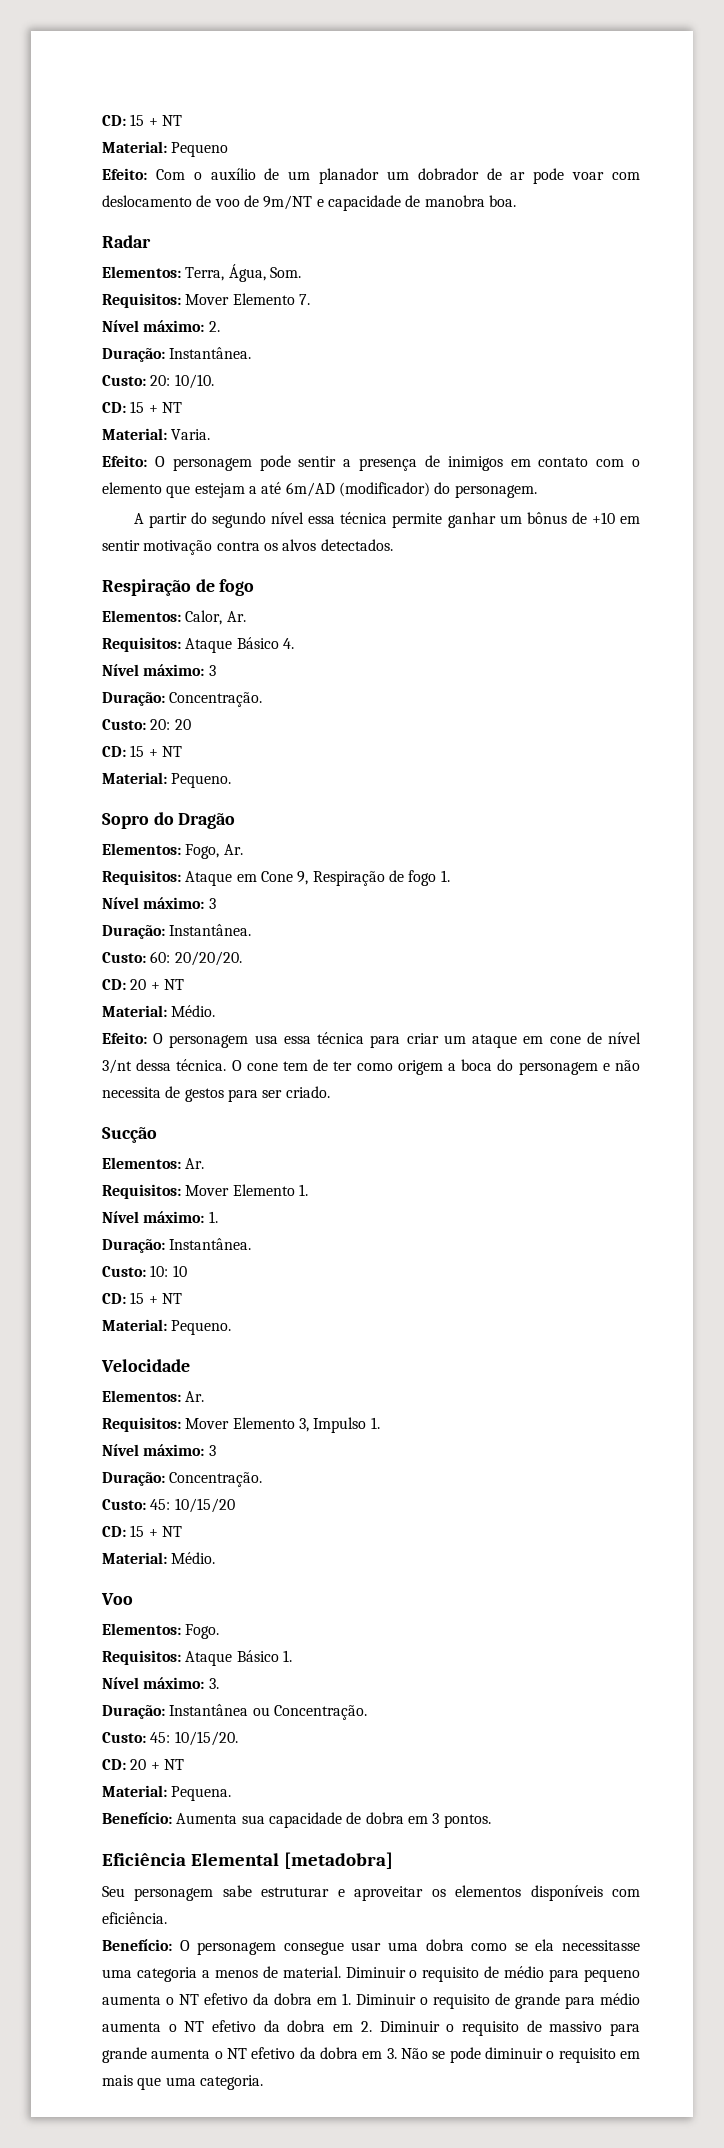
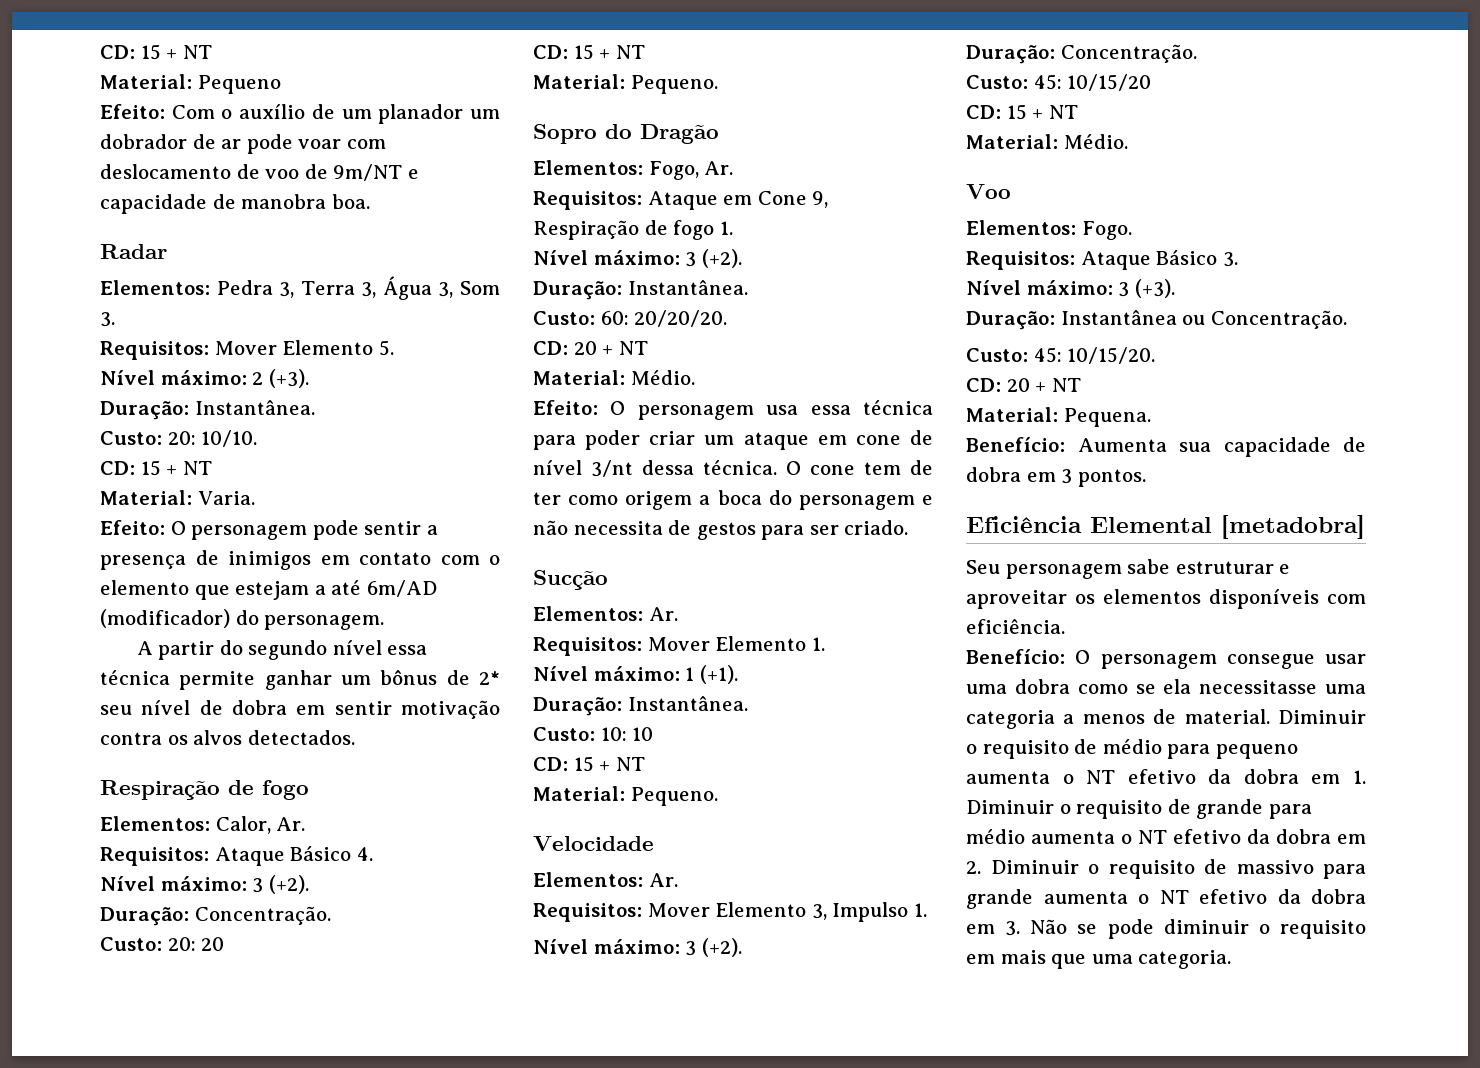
[185,264,301,282] [102,293,310,308] [102,320,220,332] Terra, Água, Som. // Requisitos: Mover Elemento 7. // Nível máximo: 2. -> [216,276,501,300] [100,312,115,327] [100,340,394,360] [100,369,309,388] Pedra 3, Terra 3, Água 3, Som 3. // Requisitos: Mover Elemento 5. // Nível máximo: 2 (+3).
[591,512,615,524] +10 -> [478,671,500,685] [100,700,287,715] 2* seu nível de dobra
(216, 670) none -> [268,875,309,894] (+2).
(216, 903) none -> [701,249,742,268] (+2).
(401, 1041) none -> [585,430,641,450] poder
[208,1211,218,1223] 1. -> [685,665,738,684] 1 (+1).
(216, 1450) none -> [701,938,742,957] (+2).
[282,1650,292,1662] [102,1677,219,1689] 1. // Nível máximo: 3. -> [1222,252,1238,267] [966,279,1175,298] 3. // Nível máximo: 3 (+3).

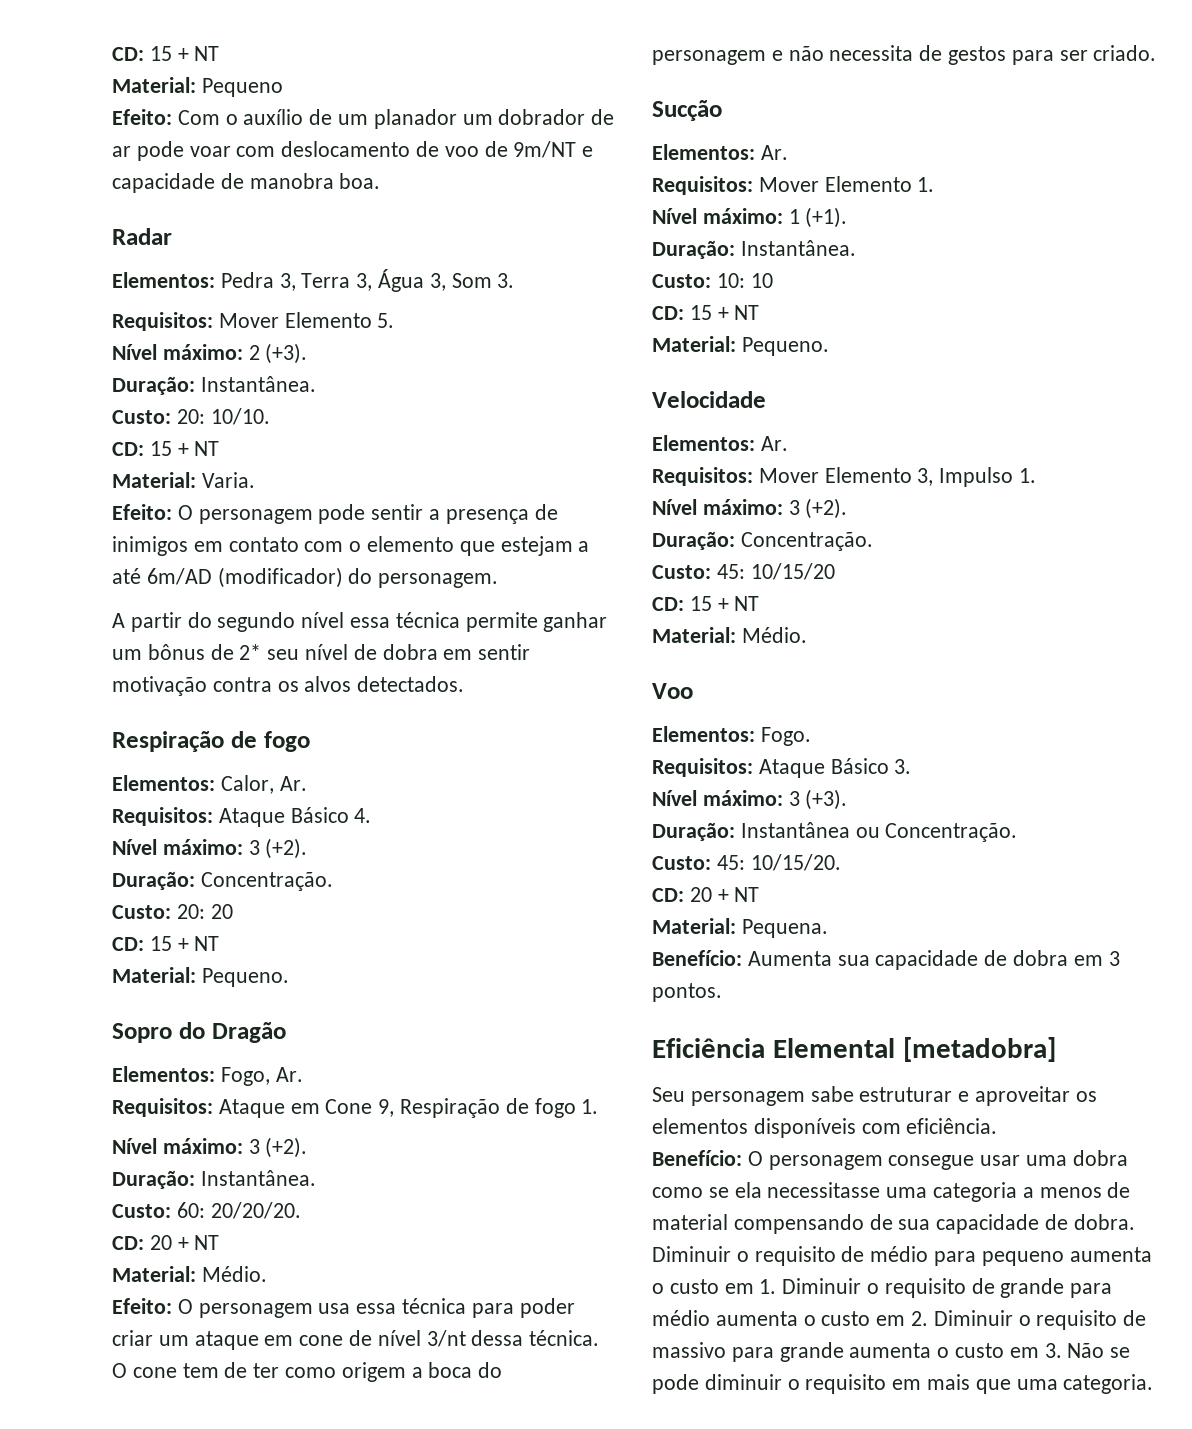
[1184,709,1270,724] material. -> [652,1214,1135,1234] material compensando de sua capacidade de dobra.
[1086,769,1299,784] NT efetivo da dobra -> [669,1279,719,1294] custo
[1138,829,1331,844] NT efetivo da dobra -> [821,1311,871,1326] custo
[1159,889,1366,904] NT efetivo da dobra -> [955,1343,1005,1358] custo

